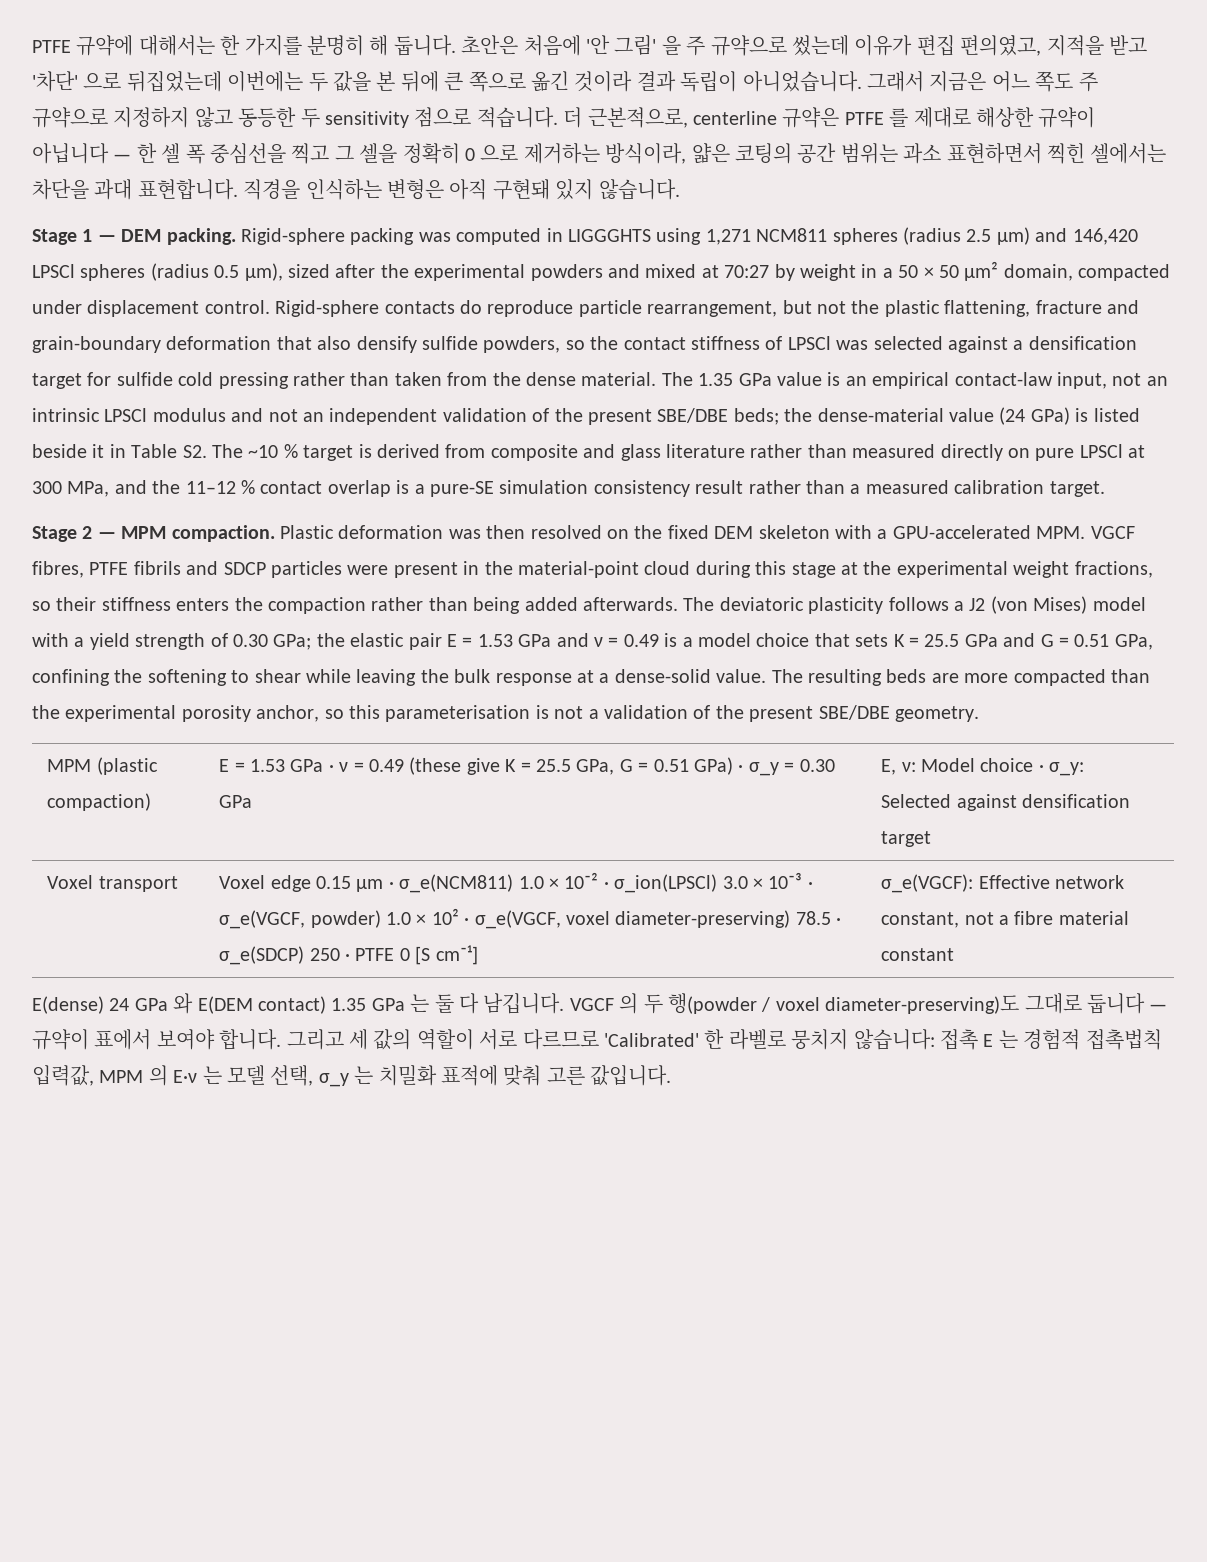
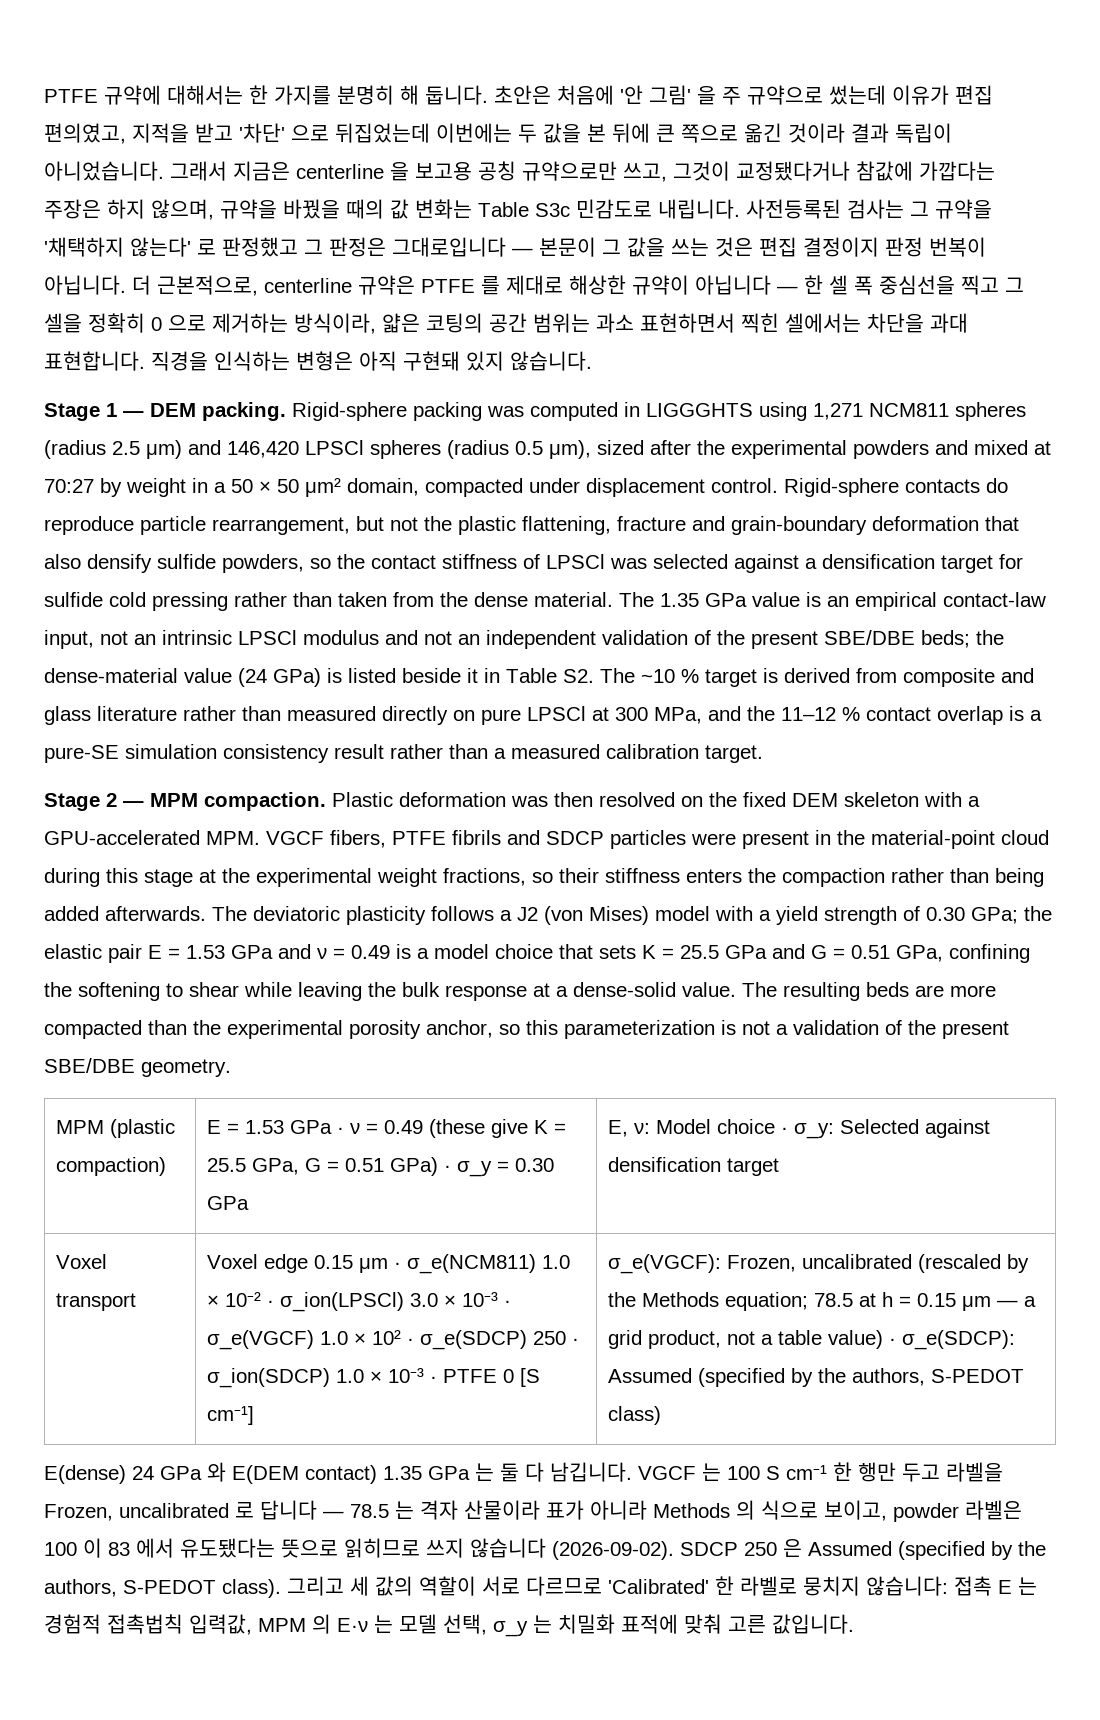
[991,71,1098,92] [32,107,558,128] 어느 쪽도 주 규약으로 지정하지 않고 동등한 두 sensitivity 점으로 적습니다. -> [296,161,995,182] [44,199,992,220] [44,237,986,257] [44,275,126,295] centerline 을 보고용 공칭 규약으로만 쓰고, 그것이 교정됐다거나 참값에 가깝다는 주장은 하지 않으며, 규약을 바꿨을 때의 값 변화는 Table S3c 민감도로 내립니다. 사전등록된 검사는 그 규약을 '채택하지 않는다' 로 판정했고 그 판정은 그대로입니다 — 본문이 그 값을 쓰는 것은 편집 결정이지 판정 번복이 아닙니다.
[32,561,84,578] fibres, -> [330,830,386,848] fibers,
[385,705,531,722] parameterisation -> [564,1020,715,1039] parameterization
[219,910,381,929] σ_e(VGCF, powder) -> [207,1330,315,1350] σ_e(VGCF)
[474,910,842,929] [219,946,340,965] σ_e(VGCF, voxel diameter-preserving) 78.5 · σ_e(SDCP) 250 -> [420,1330,580,1350] [207,1368,425,1388] σ_e(SDCP) 250 · σ_ion(SDCP) 1.0 × 10⁻³
[978,875,1125,889] [881,911,1129,928] [881,948,955,961] Effective network constant, not a fibre material constant -> [727,1254,1030,1273] [608,1292,1037,1311] [608,1330,1016,1350] [608,1368,1025,1387] [608,1406,662,1425] Frozen, uncalibrated (rescaled by the Methods equation; 78.5 at h = 0.15 μm — a grid product, not a table value) · σ_e(SDCP): Assumed (specified by the authors, S-PEDOT class)
[619,993,1168,1014] [32,1029,282,1050] 의 두 행(powder / voxel diameter-preserving)도 그대로 둡니다 — 규약이 표에서 보여야 합니다. -> [702,1462,1003,1482] [44,1500,1022,1522] [44,1538,1046,1560] [44,1579,281,1598] 는 100 S cm⁻¹ 한 행만 두고 라벨을 Frozen, uncalibrated 로 답니다 — 78.5 는 격자 산물이라 표가 아니라 Methods 의 식으로 보이고, powder 라벨은 100 이 83 에서 유도됐다는 뜻으로 읽히므로 쓰지 않습니다 (2026-09-02). SDCP 250 은 Assumed (specified by the authors, S-PEDOT class).

